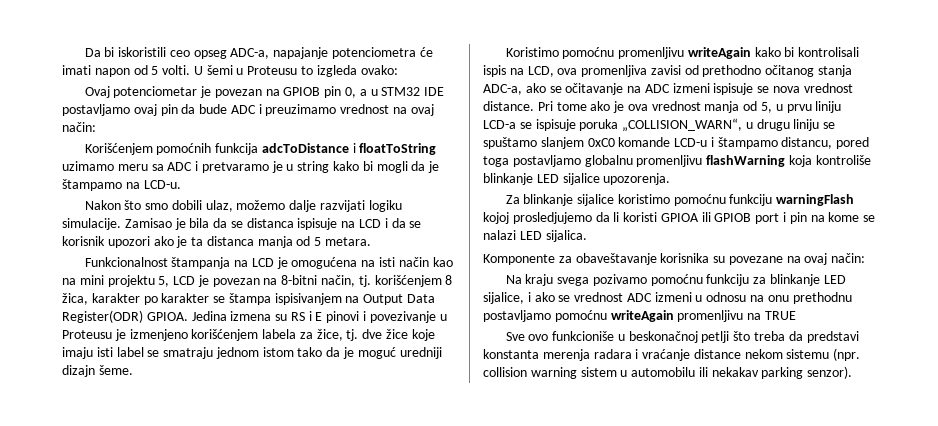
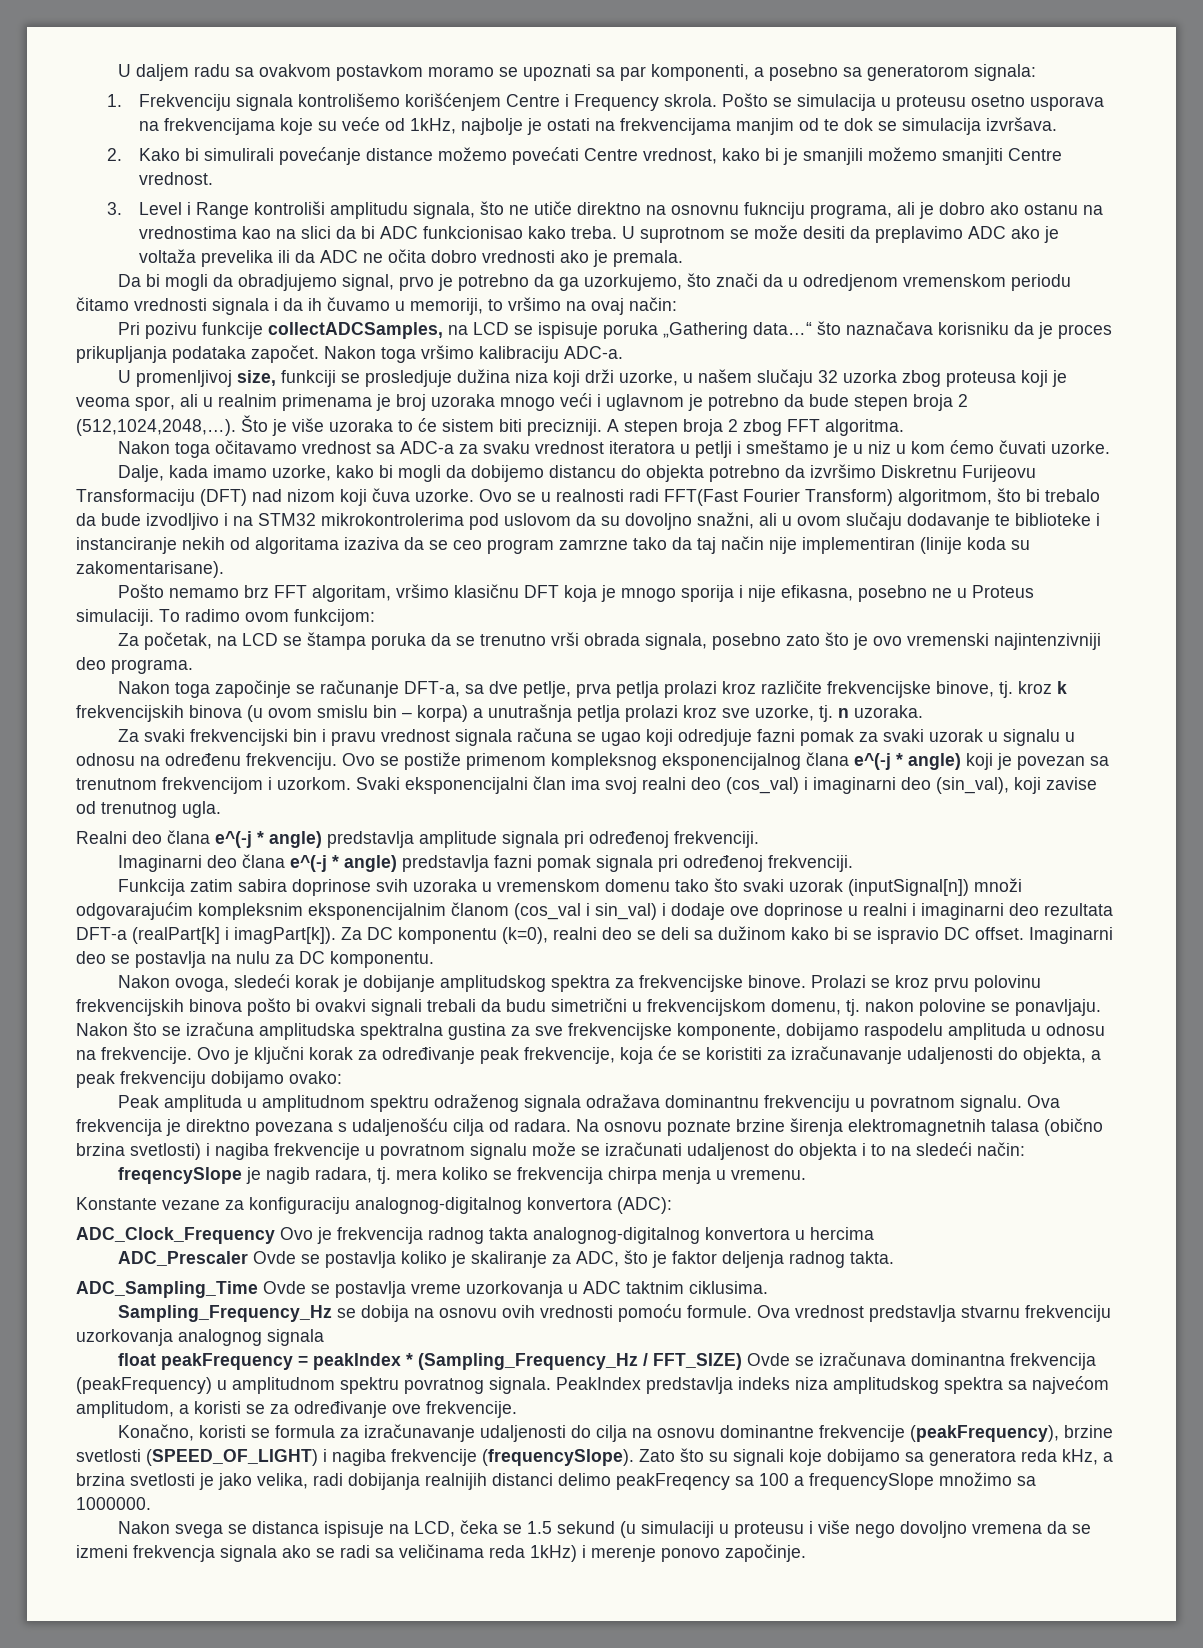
[84,47,433,59] [62,65,398,77] [84,86,445,98] [62,104,434,116] [62,122,96,132] [84,143,437,155] [62,161,440,173] [62,179,181,191] [84,200,402,212] [62,218,422,230] [62,236,372,248] [84,257,453,269] [62,275,453,287] [62,293,436,305] [62,310,447,323] [62,329,435,341] [62,347,442,359] [62,365,133,377] [505,47,860,59] [483,65,853,77] [483,83,853,95] [483,101,842,113] [483,118,836,132] [483,137,870,149] [483,155,871,167] [483,173,671,185] [505,194,855,206] [483,212,876,224] [483,230,587,242] [483,253,866,265] [505,274,846,286] [483,292,852,304] [483,310,796,322] [505,331,859,343] [483,348,861,361] [483,366,853,379] Da bi iskoristili ceo opseg ADC-a, napajanje potenciometra će imati napon od 5 volti. U šemi u Proteusu to izgleda ovako: // Ovaj potenciometar je povezan na GPIOB pin 0, a u STM32 IDE postavljamo ovaj pin da bude ADC i preuzimamo vrednost na ovaj način: // Korišćenjem pomoćnih funkcija adcToDistance i floatToString uzimamo meru sa ADC i pretvaramo je u string kako bi mogli da je štampamo na LCD-u. // Nakon što smo dobili ulaz, možemo dalje razvijati logiku simulacije. Zamisao je bila da se distanca ispisuje na LCD i da se korisnik upozori ako je ta distanca manja od 5 metara. // Funkcionalnost štampanja na LCD je omogućena na isti način kao na mini projektu 5, LCD je povezan na 8-bitni način, tj. korišćenjem 8 žica, karakter po karakter se štampa ispisivanjem na Output Data Register(ODR) GPIOA. Jedina izmena su RS i E pinovi i povezivanje u Proteusu je izmenjeno korišćenjem labela za žice, tj. dve žice koje imaju isti label se smatraju jednom istom tako da je moguć uredniji dizajn šeme. // Koristimo pomoćnu promenljivu writeAgain kako bi kontrolisali ispis na LCD, ova promenljiva zavisi od prethodno očitanog stanja ADC-a, ako se očitavanje na ADC izmeni ispisuje se nova vrednost distance. Pri tome ako je ova vrednost manja od 5, u prvu liniju LCD-a se ispisuje poruka „COLLISION_WARN“, u drugu liniju se spuštamo slanjem 0xC0 komande LCD-u i štampamo distancu, pored toga postavljamo globalnu promenljivu flashWarning koja kontroliše blinkanje LED sijalice upozorenja. // Za blinkanje sijalice koristimo pomoćnu funkciju warningFlash kojoj prosledjujemo da li koristi GPIOA ili GPIOB port i pin na kome se nalazi LED sijalica. // Komponente za obaveštavanje korisnika su povezane na ovaj način: // Na kraju svega pozivamo pomoćnu funkciju za blinkanje LED sijalice, i ako se vrednost ADC izmeni u odnosu na onu prethodnu postavljamo pomoćnu writeAgain promenljivu na TRUE // Sve ovo funkcioniše u beskonačnoj petlji što treba da predstavi konstanta merenja radara i vraćanje distance nekom sistemu (npr. collision warning sistem u automobilu ili nekakav parking senzor). -> [117,64,1036,81] [107,93,1104,111] [138,117,1057,135] [107,147,1062,165] [138,172,213,185] [107,201,1103,219] [138,225,1059,243] [138,249,683,267] [117,273,1071,291] [76,297,677,315] [117,321,1112,339] [76,345,623,363] [117,369,1067,387] [76,393,968,411] [76,415,904,436] [117,440,1110,458] [117,464,1036,482] [76,488,1100,506] [76,512,1100,530] [76,536,1030,554] [76,561,224,578] [117,584,1034,602] [76,609,375,626] [117,632,1101,650] [76,657,193,674] [117,680,1067,698] [76,704,923,722] [117,728,1075,746] [76,752,1109,770] [76,776,1097,794] [76,801,221,818] [76,830,759,848] [117,854,853,872] [117,878,1022,896] [76,902,1113,920] [76,926,1113,944] [76,951,434,968] [117,974,1041,992] [76,998,1101,1016] [76,1022,1105,1040] [76,1046,1101,1064] [76,1071,342,1088] [117,1094,1060,1112] [76,1118,1103,1136] [76,1142,1025,1160] [117,1167,806,1184] [76,1197,672,1214] [76,1227,874,1244] [117,1250,894,1268] [76,1281,768,1298] [117,1304,1111,1322] [76,1329,324,1346] [117,1352,1096,1370] [76,1376,1109,1394] [76,1401,517,1418] [117,1424,1113,1442] [76,1448,1113,1466] [76,1472,1036,1490] [76,1497,151,1510] [117,1520,1091,1538] [76,1544,806,1562] U daljem radu sa ovakvom postavkom moramo se upoznati sa par komponenti, a posebno sa generatorom signala: // 1. Frekvenciju signala kontrolišemo korišćenjem Centre i Frequency skrola. Pošto se simulacija u proteusu osetno usporava na frekvencijama koje su veće od 1kHz, najbolje je ostati na frekvencijama manjim od te dok se simulacija izvršava. // 2. Kako bi simulirali povećanje distance možemo povećati Centre vrednost, kako bi je smanjili možemo smanjiti Centre vrednost. // 3. Level i Range kontroliši amplitudu signala, što ne utiče direktno na osnovnu fuknciju programa, ali je dobro ako ostanu na vrednostima kao na slici da bi ADC funkcionisao kako treba. U suprotnom se može desiti da preplavimo ADC ako je voltaža prevelika ili da ADC ne očita dobro vrednosti ako je premala. // Da bi mogli da obradjujemo signal, prvo je potrebno da ga uzorkujemo, što znači da u odredjenom vremenskom periodu čitamo vrednosti signala i da ih čuvamo u memoriji, to vršimo na ovaj način: // Pri pozivu funkcije collectADCSamples, na LCD se ispisuje poruka „Gathering data…“ što naznačava korisniku da je proces prikupljanja podataka započet. Nakon toga vršimo kalibraciju ADC-a. // U promenljivoj size, funkciji se prosledjuje dužina niza koji drži uzorke, u našem slučaju 32 uzorka zbog proteusa koji je veoma spor, ali u realnim primenama je broj uzoraka mnogo veći i uglavnom je potrebno da bude stepen broja 2 (512,1024,2048,…). Što je više uzoraka to će sistem biti precizniji. A stepen broja 2 zbog FFT algoritma. // Nakon toga očitavamo vrednost sa ADC-a za svaku vrednost iteratora u petlji i smeštamo je u niz u kom ćemo čuvati uzorke. // Dalje, kada imamo uzorke, kako bi mogli da dobijemo distancu do objekta potrebno da izvršimo Diskretnu Furijeovu Transformaciju (DFT) nad nizom koji čuva uzorke. Ovo se u realnosti radi FFT(Fast Fourier Transform) algoritmom, što bi trebalo da bude izvodljivo i na STM32 mikrokontrolerima pod uslovom da su dovoljno snažni, ali u ovom slučaju dodavanje te biblioteke i instanciranje nekih od algoritama izaziva da se ceo program zamrzne tako da taj način nije implementiran (linije koda su zakomentarisane). // Pošto nemamo brz FFT algoritam, vršimo klasičnu DFT koja je mnogo sporija i nije efikasna, posebno ne u Proteus simulaciji. To radimo ovom funkcijom: // Za početak, na LCD se štampa poruka da se trenutno vrši obrada signala, posebno zato što je ovo vremenski najintenzivniji deo programa. // Nakon toga započinje se računanje DFT-a, sa dve petlje, prva petlja prolazi kroz različite frekvencijske binove, tj. kroz k frekvencijskih binova (u ovom smislu bin – korpa) a unutrašnja petlja prolazi kroz sve uzorke, tj. n uzoraka. // Za svaki frekvencijski bin i pravu vrednost signala računa se ugao koji odredjuje fazni pomak za svaki uzorak u signalu u odnosu na određenu frekvenciju. Ovo se postiže primenom kompleksnog eksponencijalnog člana e^(-j * angle) koji je povezan sa trenutnom frekvencijom i uzorkom. Svaki eksponencijalni član ima svoj realni deo (cos_val) i imaginarni deo (sin_val), koji zavise od trenutnog ugla. // Realni deo člana e^(-j * angle) predstavlja amplitude signala pri određenoj frekvenciji. // Imaginarni deo člana e^(-j * angle) predstavlja fazni pomak signala pri određenoj frekvenciji. // Funkcija zatim sabira doprinose svih uzoraka u vremenskom domenu tako što svaki uzorak (inputSignal[n]) množi odgovarajućim kompleksnim eksponencijalnim članom (cos_val i sin_val) i dodaje ove doprinose u realni i imaginarni deo rezultata DFT-a (realPart[k] i imagPart[k]). Za DC komponentu (k=0), realni deo se deli sa dužinom kako bi se ispravio DC offset. Imaginarni deo se postavlja na nulu za DC komponentu. // Nakon ovoga, sledeći korak je dobijanje amplitudskog spektra za frekvencijske binove. Prolazi se kroz prvu polovinu frekvencijskih binova pošto bi ovakvi signali trebali da budu simetrični u frekvencijskom domenu, tj. nakon polovine se ponavljaju. Nakon što se izračuna amplitudska spektralna gustina za sve frekvencijske komponente, dobijamo raspodelu amplituda u odnosu na frekvencije. Ovo je ključni korak za određivanje peak frekvencije, koja će se koristiti za izračunavanje udaljenosti do objekta, a peak frekvenciju dobijamo ovako: // Peak amplituda u amplitudnom spektru odraženog signala odražava dominantnu frekvenciju u povratnom signalu. Ova frekvencija je direktno povezana s udaljenošću cilja od radara. Na osnovu poznate brzine širenja elektromagnetnih talasa (obično brzina svetlosti) i nagiba frekvencije u povratnom signalu može se izračunati udaljenost do objekta i to na sledeći način: // freqencySlope je nagib radara, tj. mera koliko se frekvencija chirpa menja u vremenu. // Konstante vezane za konfiguraciju analognog-digitalnog konvertora (ADC): // ADC_Clock_Frequency Ovo je frekvencija radnog takta analognog-digitalnog konvertora u hercima // ADC_Prescaler Ovde se postavlja koliko je skaliranje za ADC, što je faktor deljenja radnog takta. // ADC_Sampling_Time Ovde se postavlja vreme uzorkovanja u ADC taktnim ciklusima. // Sampling_Frequency_Hz se dobija na osnovu ovih vrednosti pomoću formule. Ova vrednost predstavlja stvarnu frekvenciju uzorkovanja analognog signala // float peakFrequency = peakIndex * (Sampling_Frequency_Hz / FFT_SIZE) Ovde se izračunava dominantna frekvencija (peakFrequency) u amplitudnom spektru povratnog signala. PeakIndex predstavlja indeks niza amplitudskog spektra sa najvećom amplitudom, a koristi se za određivanje ove frekvencije. // Konačno, koristi se formula za izračunavanje udaljenosti do cilja na osnovu dominantne frekvencije (peakFrequency), brzine svetlosti (SPEED_OF_LIGHT) i nagiba frekvencije (frequencySlope). Zato što su signali koje dobijamo sa generatora reda kHz, a brzina svetlosti je jako velika, radi dobijanja realnijih distanci delimo peakFreqency sa 100 a frequencySlope množimo sa 1000000. // Nakon svega se distanca ispisuje na LCD, čeka se 1.5 sekund (u simulaciji u proteusu i više nego dovoljno vremena da se izmeni frekvencja signala ako se radi sa veličinama reda 1kHz) i merenje ponovo započinje.

